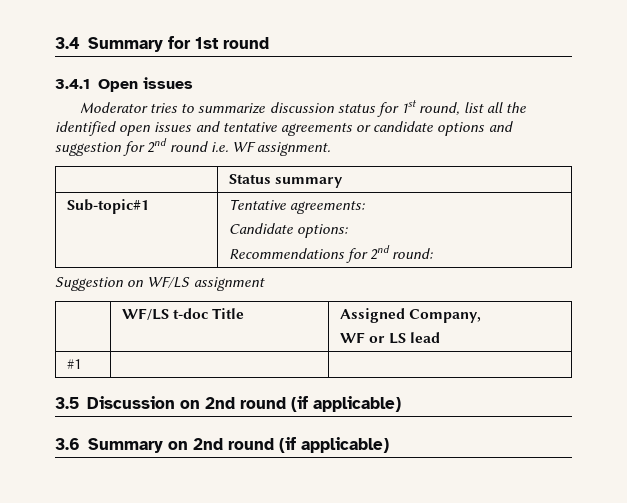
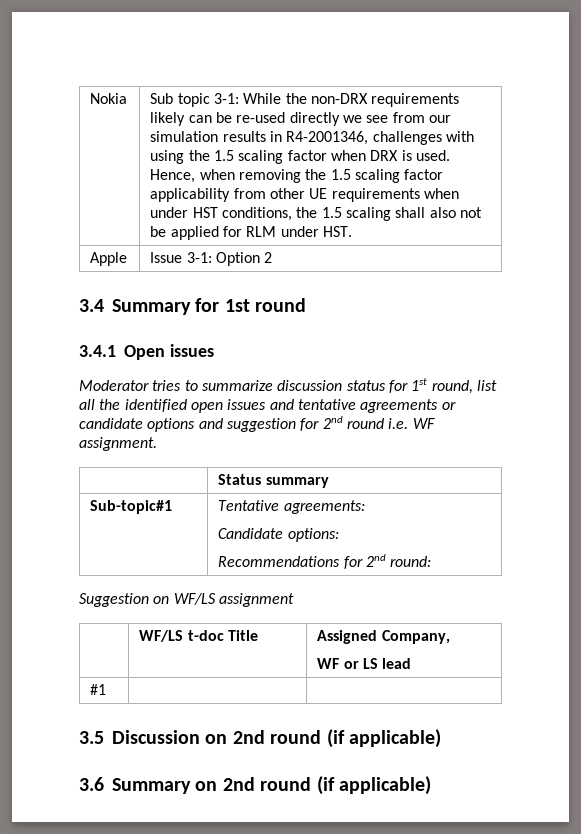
(55, 43) none -> [90,93,128,104] [150,93,460,107] [150,112,451,126] [150,131,474,145] [150,150,450,164] [150,169,444,183] [150,188,459,202] [150,207,482,221] [150,226,352,240] [90,252,128,266] [150,252,273,266] Nokia | Sub topic 3-1: While the non-DRX requirements likely can be re-used directly we see from our simulation results in R4-2001346, challenges with using the 1.5 scaling factor when DRX is used. Hence, when removing the 1.5 scaling factor applicability from other UE requirements when under HST conditions, the 1.5 scaling shall also not be applied for RLM under HST. // Apple | Issue 3-1: Option 2 //

